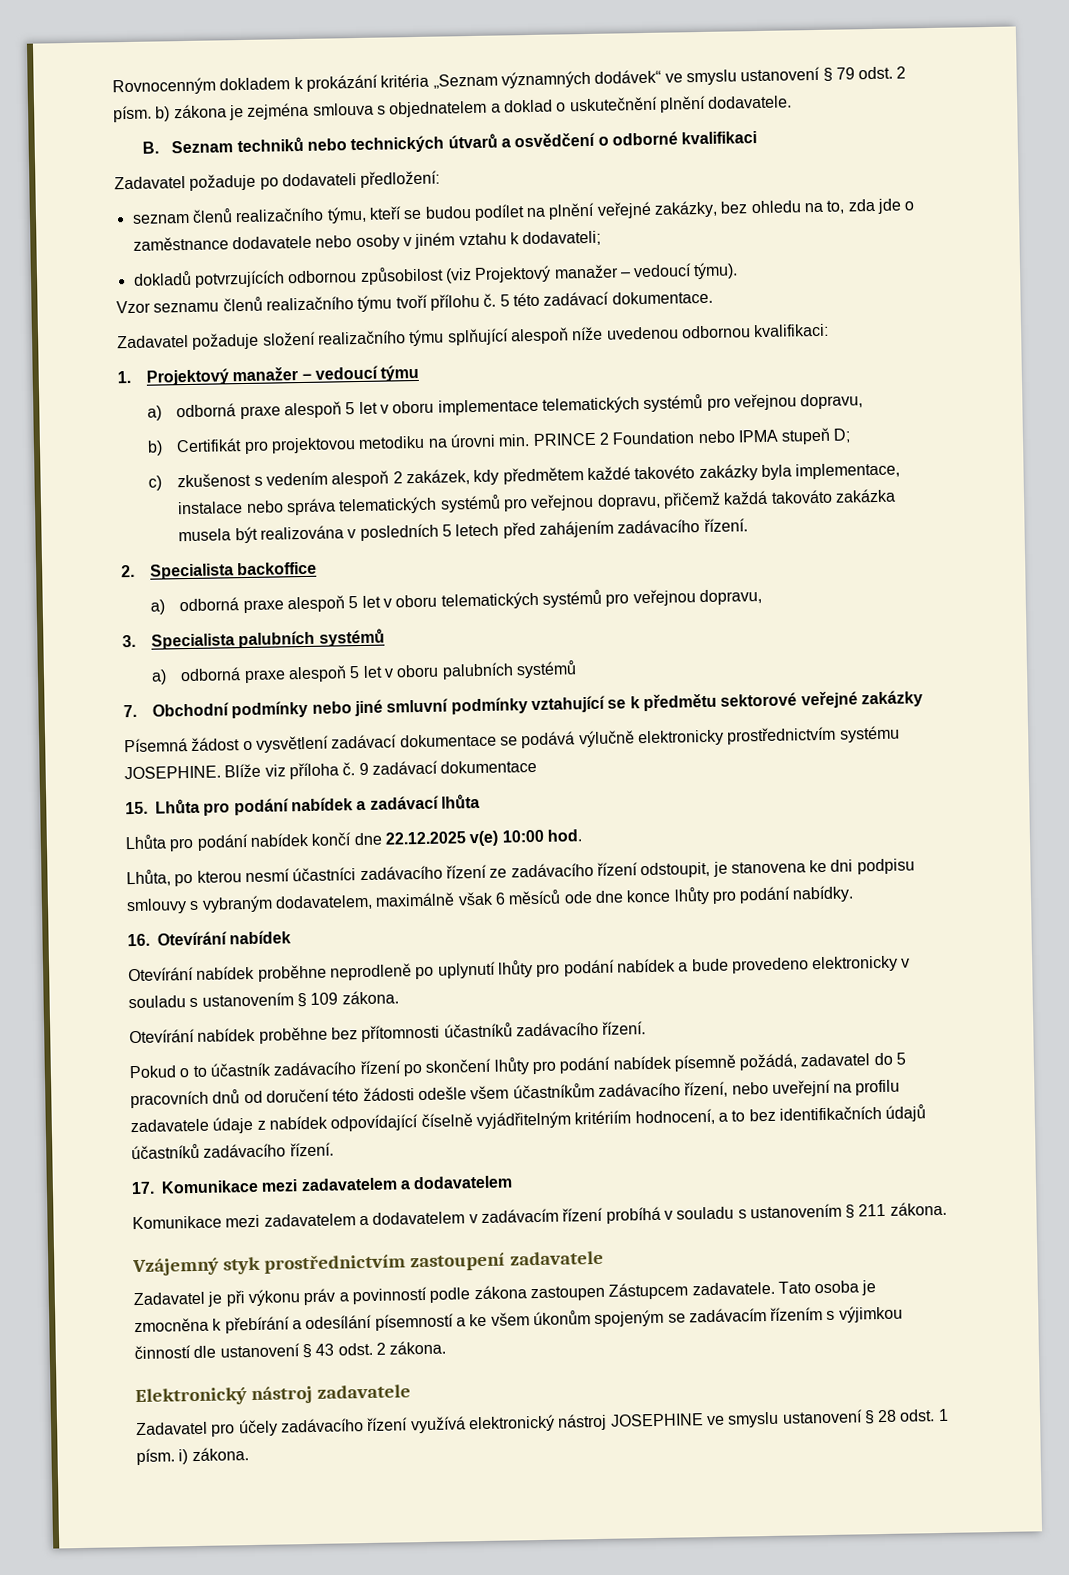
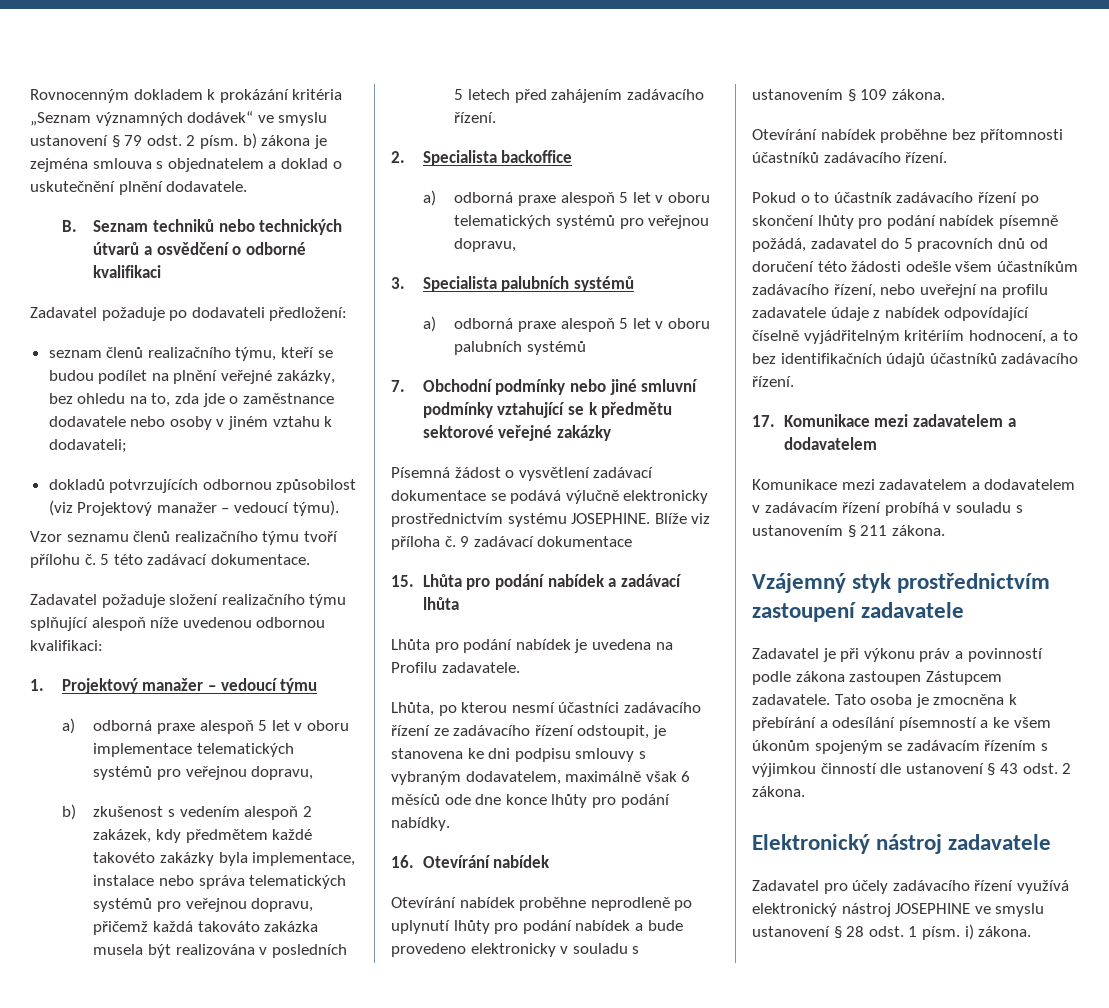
[176,427,852,455] [148,475,163,491] Certifikát pro projektovou metodiku na úrovni min. PRINCE 2 Foundation nebo IPMA stupeň D; // c) -> (76, 812) none
[311,829,582,847] končí dne 22.12.2025 v(e) 10:00 hod. -> [574,639,673,653] [391,662,520,673] je uvedena na Profilu zadavatele.

